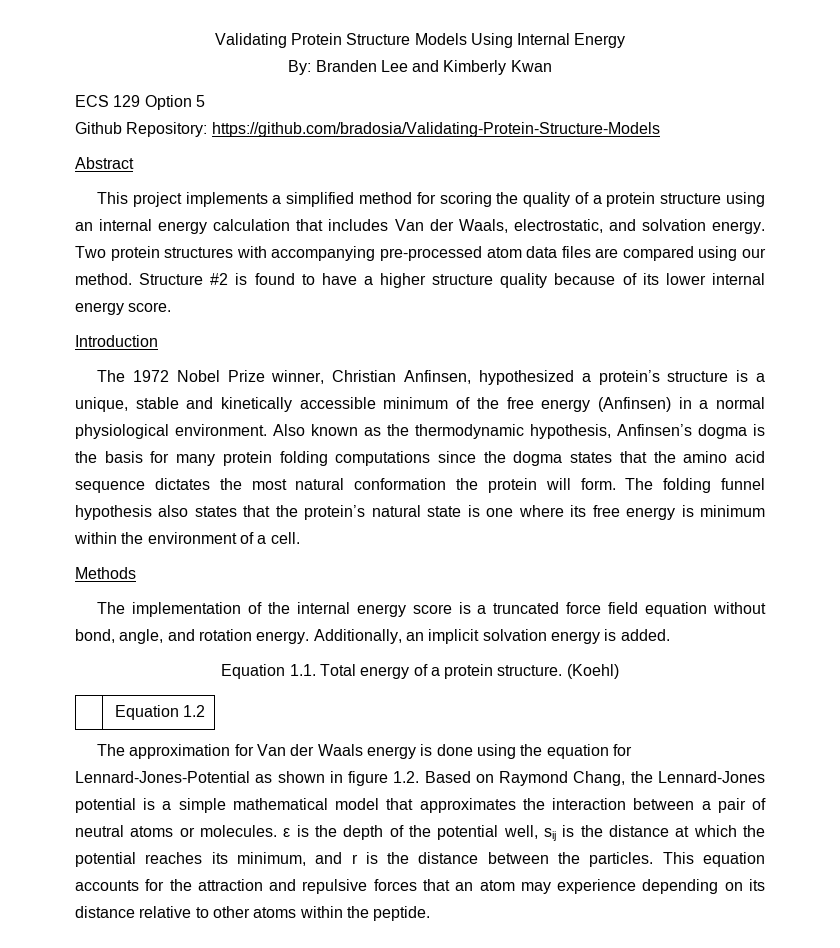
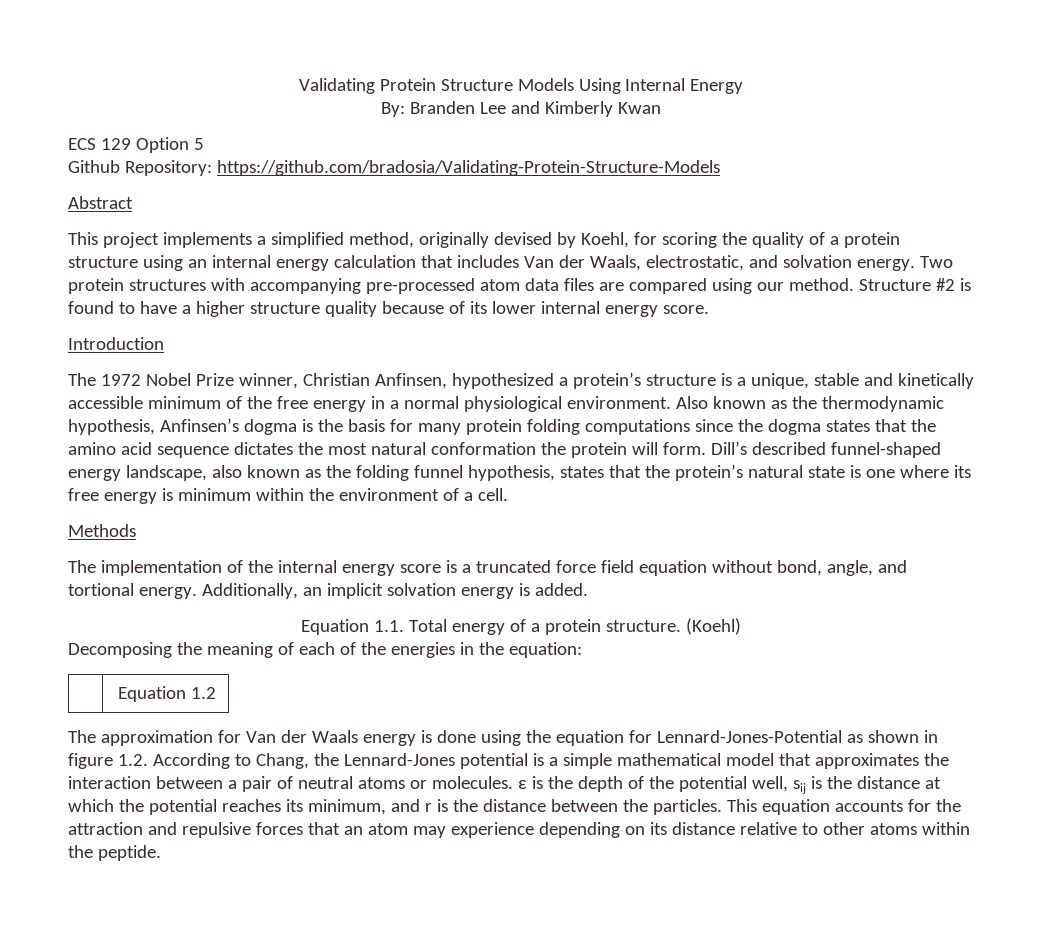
[359,192,413,204] method -> [348,232,629,248] method, originally devised by Koehl,
[597,397,671,412] (Anfinsen) -> (366, 406) none
[625,478,766,493] [75,505,189,520] The folding funnel hypothesis also -> [710,441,941,458] [68,465,555,481] Dill’s described funnel-shaped energy landscape, also known as the folding funnel hypothesis,
[198,629,252,641] rotation -> [68,583,134,596] tortional
(619, 671) none -> [68,642,582,658] // Decomposing the meaning of each of the energies in the equation:
[424,771,569,786] Based on Raymond -> [152,753,251,769] According to

